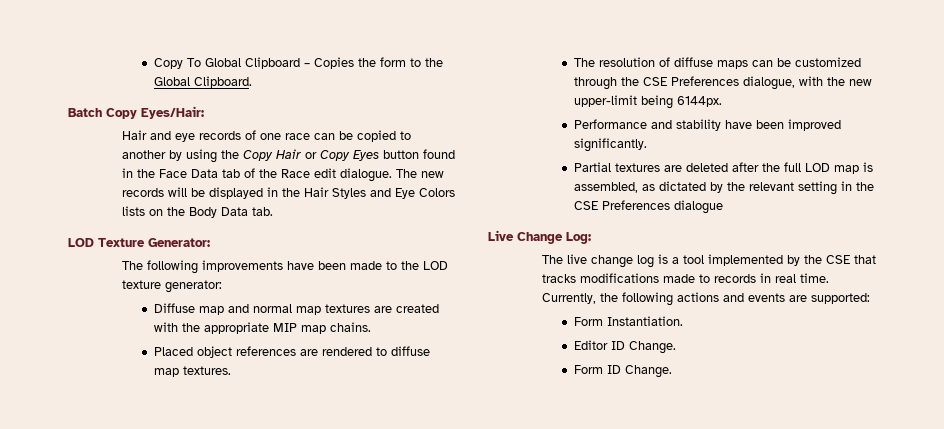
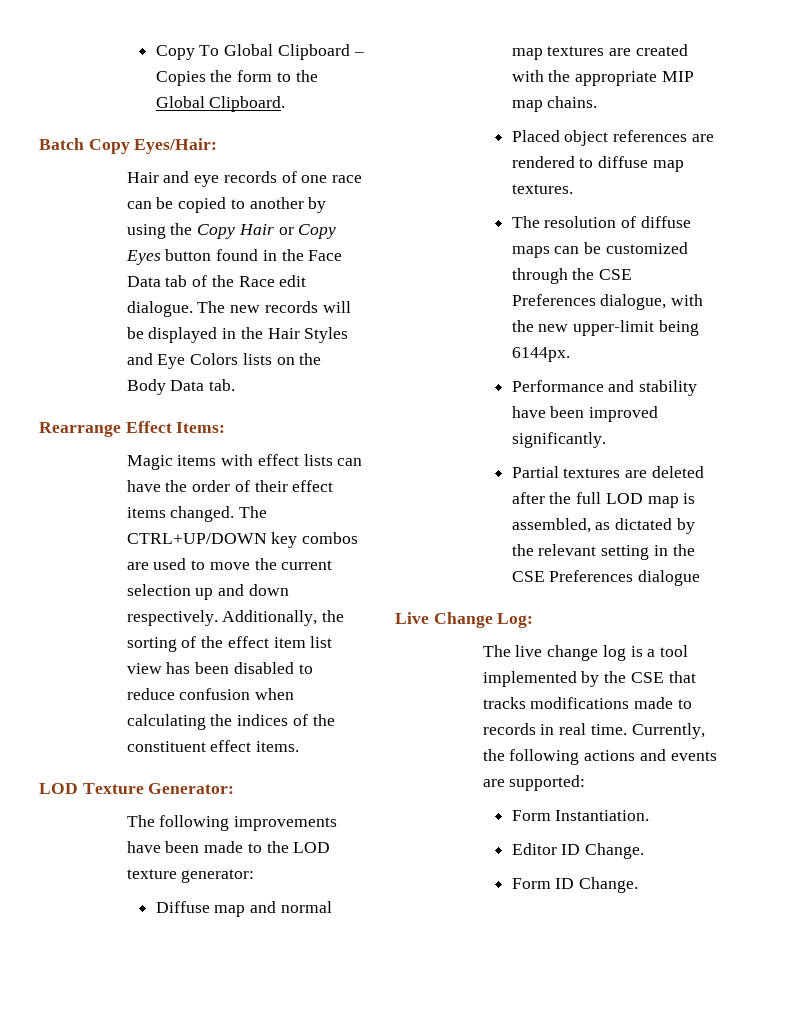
(273, 211) none -> [39,421,226,437] [126,454,363,470] [126,480,334,492] [126,506,268,522] [126,532,359,548] [126,558,333,570] [126,584,289,600] [126,610,345,626] [126,636,333,652] [126,662,313,674] [126,688,295,700] [126,714,335,730] [126,740,300,752] // Rearrange Effect Items: // Magic items with effect lists can have the order of their effect items changed. The CTRL+UP/DOWN key combos are used to move the current selection up and down respectively. Additionally, the sorting of the effect item list view has been disabled to reduce confusion when calculating the indices of the constituent effect items.

